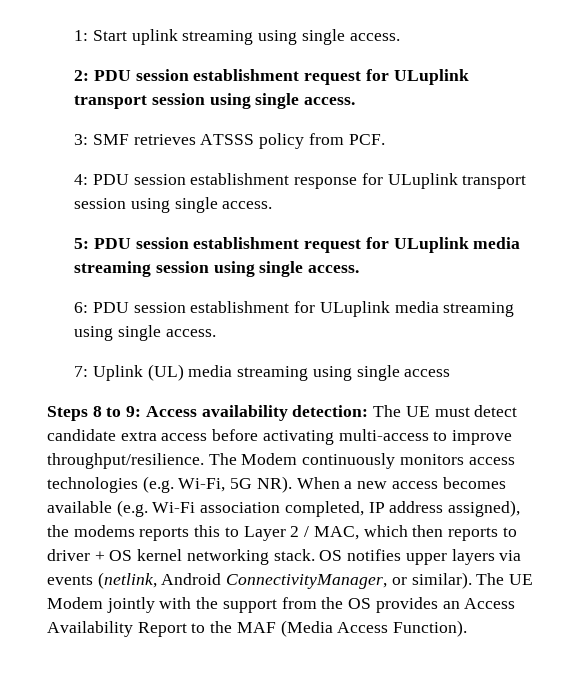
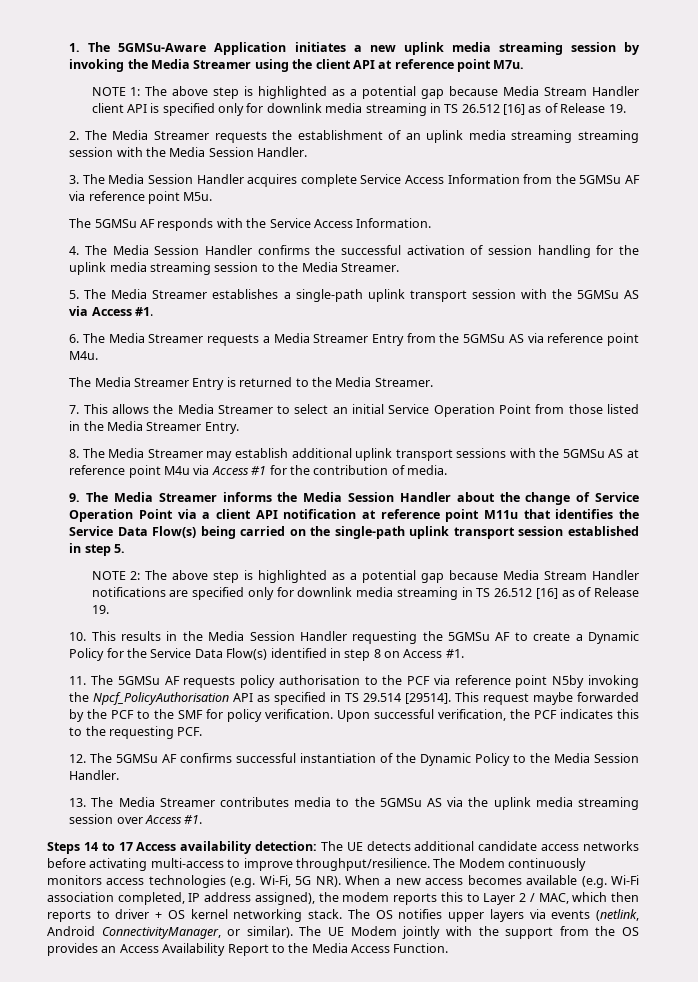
[74,29,400,45] [74,69,469,85] [74,93,356,109] [74,133,385,149] [74,173,527,189] [74,197,273,213] [74,237,521,253] [74,261,360,277] [74,301,515,317] [74,325,216,341] [74,364,451,381] [47,406,142,421] 1: Start uplink streaming using single access. // 2: PDU session establishment request for ULuplink transport session using single access. // 3: SMF retrieves ATSSS policy from PCF. // 4: PDU session establishment response for ULuplink transport session using single access. // 5: PDU session establishment request for ULuplink media streaming session using single access. // 6: PDU session establishment for ULuplink media streaming using single access. // 7: Uplink (UL) media streaming using single access // Steps 8 to 9: -> [69,42,640,55] [69,59,525,72] [91,86,639,99] [91,103,626,116] [69,130,639,143] [69,147,308,157] [69,174,640,187] [69,191,213,204] [69,218,432,231] [69,245,640,258] [69,262,399,275] [69,289,639,302] [69,306,154,316] [69,333,639,346] [69,351,99,360] [69,377,433,390] [69,404,640,417] [69,421,239,434] [69,448,639,461] [69,465,448,478] [69,492,639,505] [69,509,640,522] [69,526,639,539] [69,543,126,556] [91,570,639,583] [91,587,639,600] [91,605,109,614] [69,631,640,644] [69,648,464,661] [69,675,640,688] [69,692,640,705] [69,709,639,722] [69,726,203,739] [69,753,639,766] [69,770,120,780] [69,797,639,810] [69,814,203,824] [47,842,133,854] 1. The 5GMSu-Aware Application initiates a new uplink media streaming session by invoking the Media Streamer using the client API at reference point M7u. // NOTE 1: The above step is highlighted as a potential gap because Media Stream Handler client API is specified only for downlink media streaming in TS 26.512 [16] as of Release 19. // 2. The Media Streamer requests the establishment of an uplink media streaming streaming session with the Media Session Handler. // 3. The Media Session Handler acquires complete Service Access Information from the 5GMSu AF via reference point M5u. // The 5GMSu AF responds with the Service Access Information. // 4. The Media Session Handler confirms the successful activation of session handling for the uplink media streaming session to the Media Streamer. // 5. The Media Streamer establishes a single-path uplink transport session with the 5GMSu AS via Access #1. // 6. The Media Streamer requests a Media Streamer Entry from the 5GMSu AS via reference point M4u. // The Media Streamer Entry is returned to the Media Streamer. // 7. This allows the Media Streamer to select an initial Service Operation Point from those listed in the Media Streamer Entry. // 8. The Media Streamer may establish additional uplink transport sessions with the 5GMSu AS at reference point M4u via Access #1 for the contribution of media. // 9. The Media Streamer informs the Media Session Handler about the change of Service Operation Point via a client API notification at reference point M11u that identifies the Service Data Flow(s) being carried on the single-path uplink transport session established in step 5. // NOTE 2: The above step is highlighted as a potential gap because Media Stream Handler notifications are specified only for downlink media streaming in TS 26.512 [16] as of Release 19. // 10. This results in the Media Session Handler requesting the 5GMSu AF to create a Dynamic Policy for the Service Data Flow(s) identified in step 8 on Access #1. // 11. The 5GMSu AF requests policy authorisation to the PCF via reference point N5by invoking the Npcf_PolicyAuthorisation API as specified in TS 29.514 [29514]. This request maybe forwarded by the PCF to the SMF for policy verification. Upon successful verification, the PCF indicates this to the requesting PCF. // 12. The 5GMSu AF confirms successful instantiation of the Dynamic Policy to the Media Session Handler. // 13. The Media Streamer contributes media to the 5GMSu AS via the uplink media streaming session over Access #1. // Steps 14 to 17
[434,405,518,417] [47,429,208,441] must detect candidate extra access -> [366,841,639,851] detects additional candidate access networks
[73,525,135,537] modems -> [342,892,390,902] modem
(315, 555) none -> [347,909,370,919] The
[236,620,468,637] MAF (Media Access Function). -> [311,943,449,953] Media Access Function.

